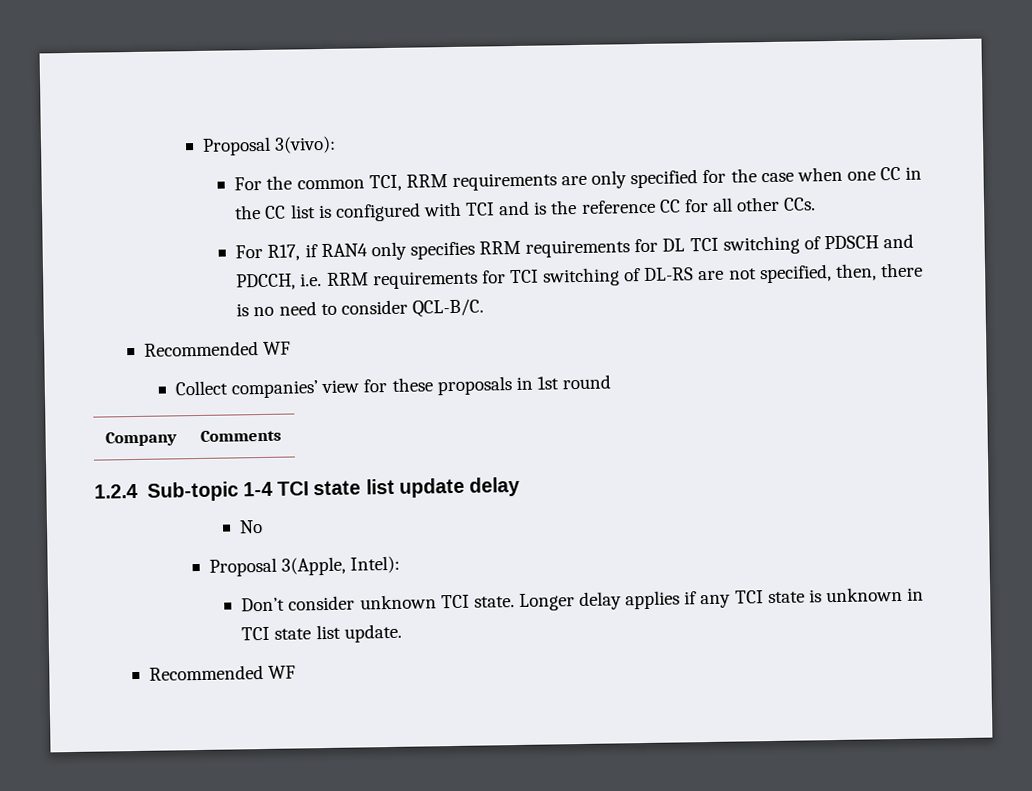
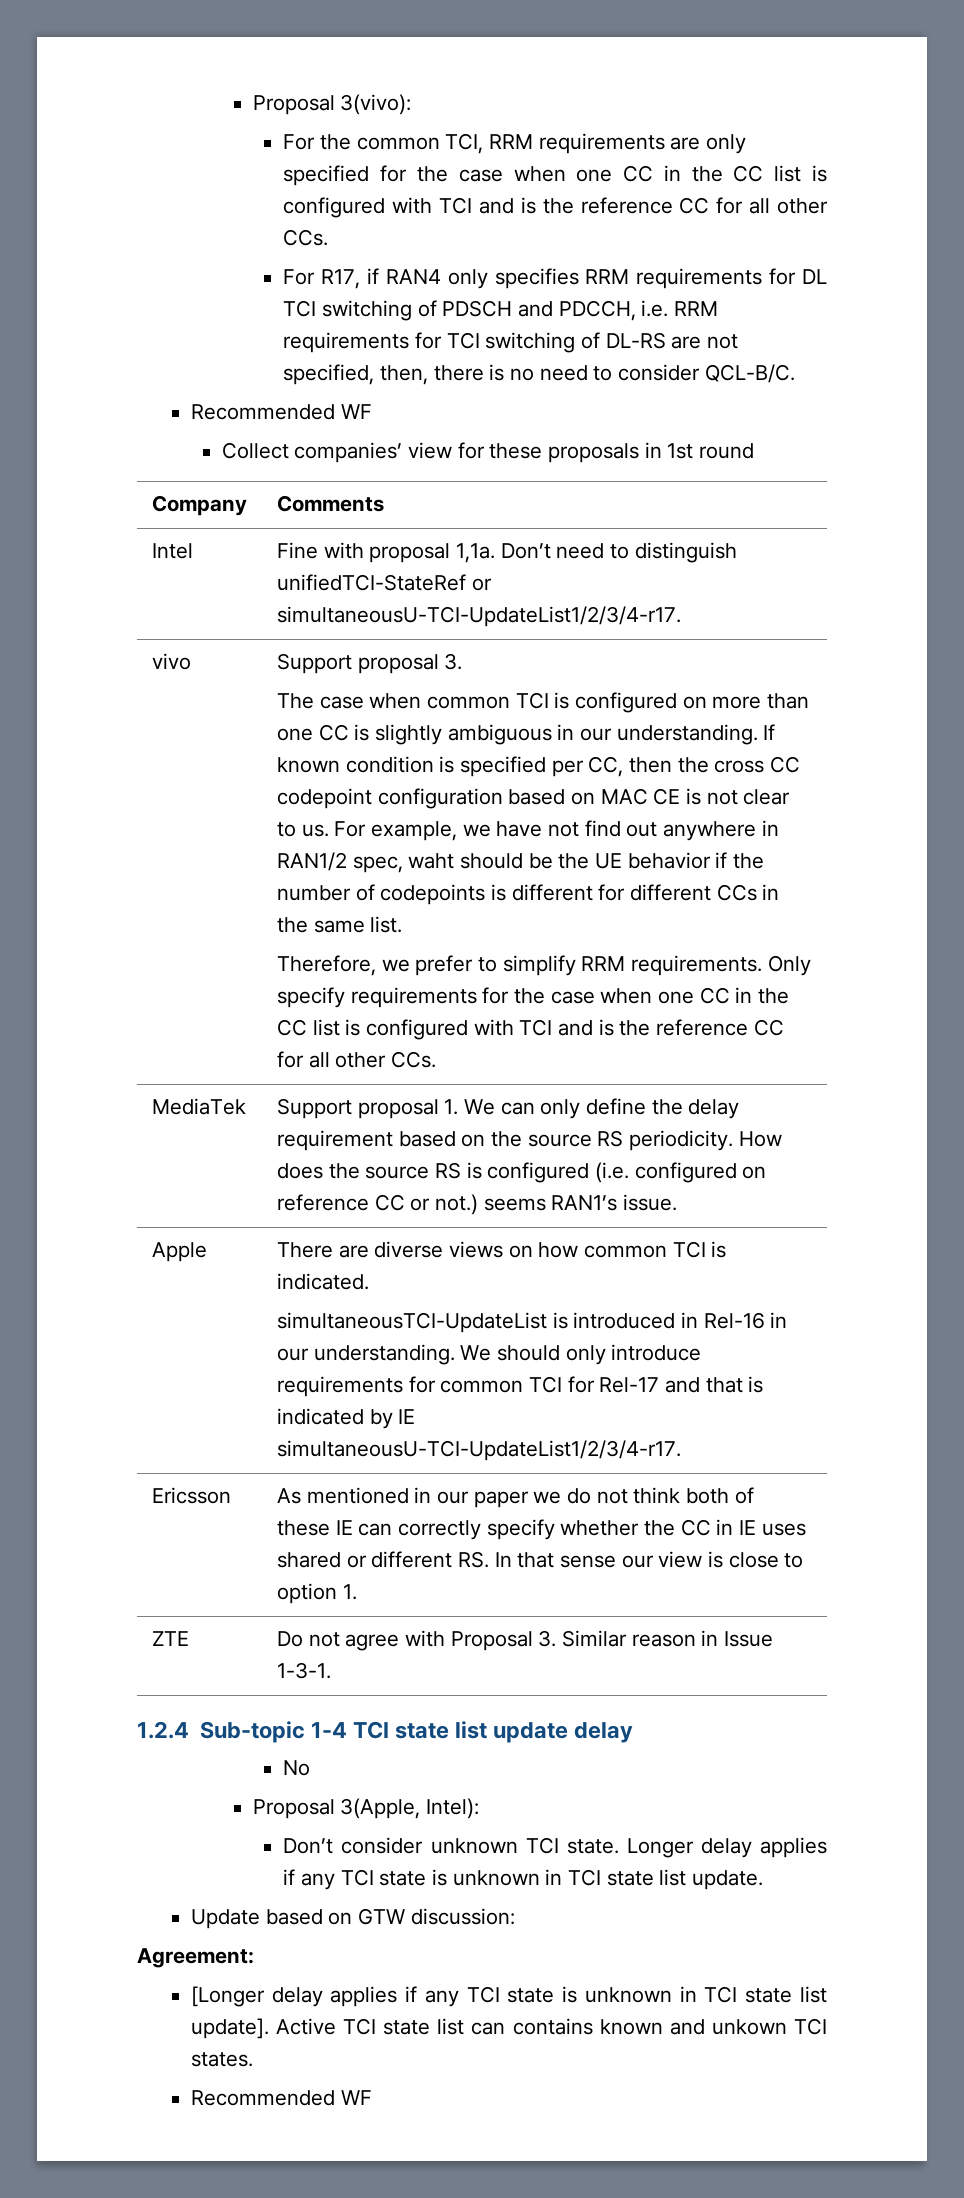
(282, 435) none -> [151,543,193,559] [276,542,737,563] [276,574,492,591] [276,606,681,627] [151,653,191,670] [276,653,463,674] [276,692,809,713] [276,724,776,745] [276,756,800,777] [276,788,791,809] [276,820,779,841] [276,852,764,873] [276,884,780,905] [276,916,403,933] [276,955,811,976] [276,987,789,1008] [276,1019,784,1040] [276,1051,436,1068] [151,1098,246,1115] [276,1098,740,1119] [276,1130,782,1151] [276,1162,767,1183] [276,1194,677,1215] [151,1242,207,1262] [276,1241,727,1258] [276,1273,369,1290] [276,1312,788,1333] [276,1344,702,1365] [276,1376,764,1397] [276,1408,416,1429] [276,1440,681,1461] [151,1487,231,1504] [276,1487,754,1508] [276,1519,806,1540] [276,1551,804,1568] [276,1583,357,1604] [151,1631,189,1646] [276,1630,773,1651] [276,1662,331,1679] // Intel | Fine with proposal 1,1a. Don’t need to distinguish unifiedTCI-StateRef or simultaneousU-TCI-UpdateList1/2/3/4-r17. // vivo | Support proposal 3. // The case when common TCI is configured on more than one CC is slightly ambiguous in our understanding. If known condition is specified per CC, then the cross CC codepoint configuration based on MAC CE is not clear to us. For example, we have not find out anywhere in RAN1/2 spec, waht should be the UE behavior if the number of codepoints is different for different CCs in the same list. // Therefore, we prefer to simplify RRM requirements. Only specify requirements for the case when one CC in the CC list is configured with TCI and is the reference CC for all other CCs. // MediaTek | Support proposal 1. We can only define the delay requirement based on the source RS periodicity. How does the source RS is configured (i.e. configured on reference CC or not.) seems RAN1’s issue. // Apple | There are diverse views on how common TCI is indicated. // simultaneousTCI-UpdateList is introduced in Rel-16 in our understanding. We should only introduce requirements for common TCI for Rel-17 and that is indicated by IE simultaneousU-TCI-UpdateList1/2/3/4-r17. // Ericsson | As mentioned in our paper we do not think both of these IE can correctly specify whether the CC in IE uses shared or different RS. In that sense our view is close to option 1. // ZTE | Do not agree with Proposal 3. Similar reason in Issue 1-3-1.
(402, 633) none -> [190,1908,515,1929] [137,1948,254,1968] [190,1986,828,2007] [190,2018,827,2039] [190,2052,253,2067] // Update based on GTW discussion: // Agreement: // [Longer delay applies if any TCI state is unknown in TCI state list update]. Active TCI state list can contains known and unkown TCI states.

